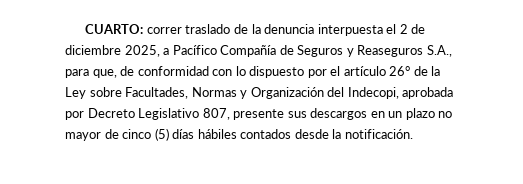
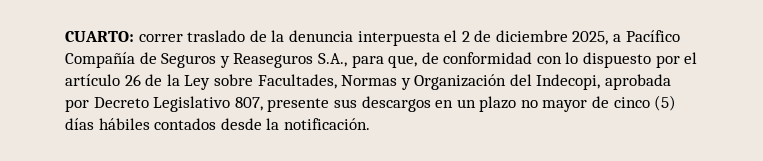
[389,66,411,76] 26° -> [124,74,141,86] 26

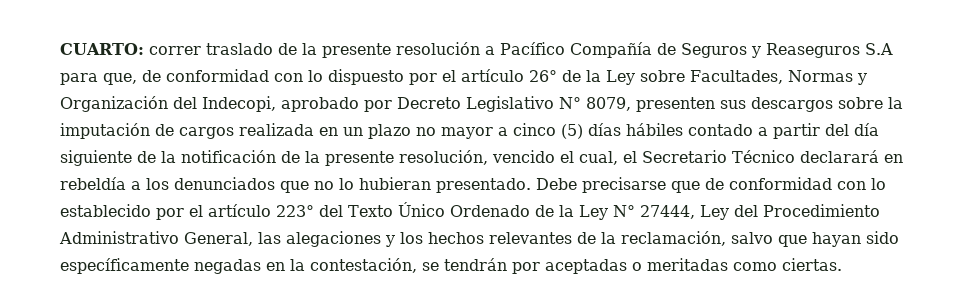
[288,30,609,46] denuncia interpuesta el 2 de diciembre 2025, -> [322,42,480,58] presente resolución
[317,53,347,67] S.A., -> [865,43,893,55] S.A
[124,74,141,86] 26 -> [529,70,557,82] 26°
[605,74,672,90] aprobada -> [281,97,359,112] aprobado
[234,96,431,112] 807, presente sus descargos -> [559,97,903,112] [60,123,314,139] N° 8079, presenten sus descargos sobre la imputación de cargos realizada
[592,96,610,108] de -> [498,127,508,136] a
[154,118,370,130] contados desde la notificación. -> [688,123,879,139] [60,150,903,166] [60,177,886,193] [60,202,880,220] [59,231,899,247] [60,258,842,274] contado a partir del día siguiente de la notificación de la presente resolución, vencido el cual, el Secretario Técnico declarará en rebeldía a los denunciados que no lo hubieran presentado. Debe precisarse que de conformidad con lo establecido por el artículo 223° del Texto Único Ordenado de la Ley N° 27444, Ley del Procedimiento Administrativo General, las alegaciones y los hechos relevantes de la reclamación, salvo que hayan sido específicamente negadas en la contestación, se tendrán por aceptadas o meritadas como ciertas.

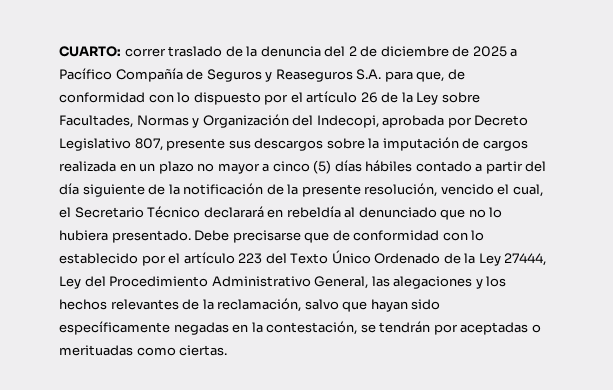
[322,42,480,58] presente resolución -> [260,46,507,57] denuncia del 2 de diciembre de 2025
[865,43,893,55] S.A -> [356,69,382,80] S.A.
[529,70,557,82] 26° -> [360,92,378,103] 26
[281,97,359,112] aprobado -> [382,115,445,128] aprobada
[559,97,715,112] N° 8079, presenten -> [134,138,226,151] 807, presente
[131,177,275,190] a los denunciados -> [344,207,437,218] al denunciado
[359,177,431,190] hubieran -> [59,230,108,241] hubiera
[276,205,314,217] 223° -> [238,253,263,264] 223
[612,205,635,217] N° -> (501, 259) none
[647,258,728,271] meritadas -> [59,345,133,356] merituadas

